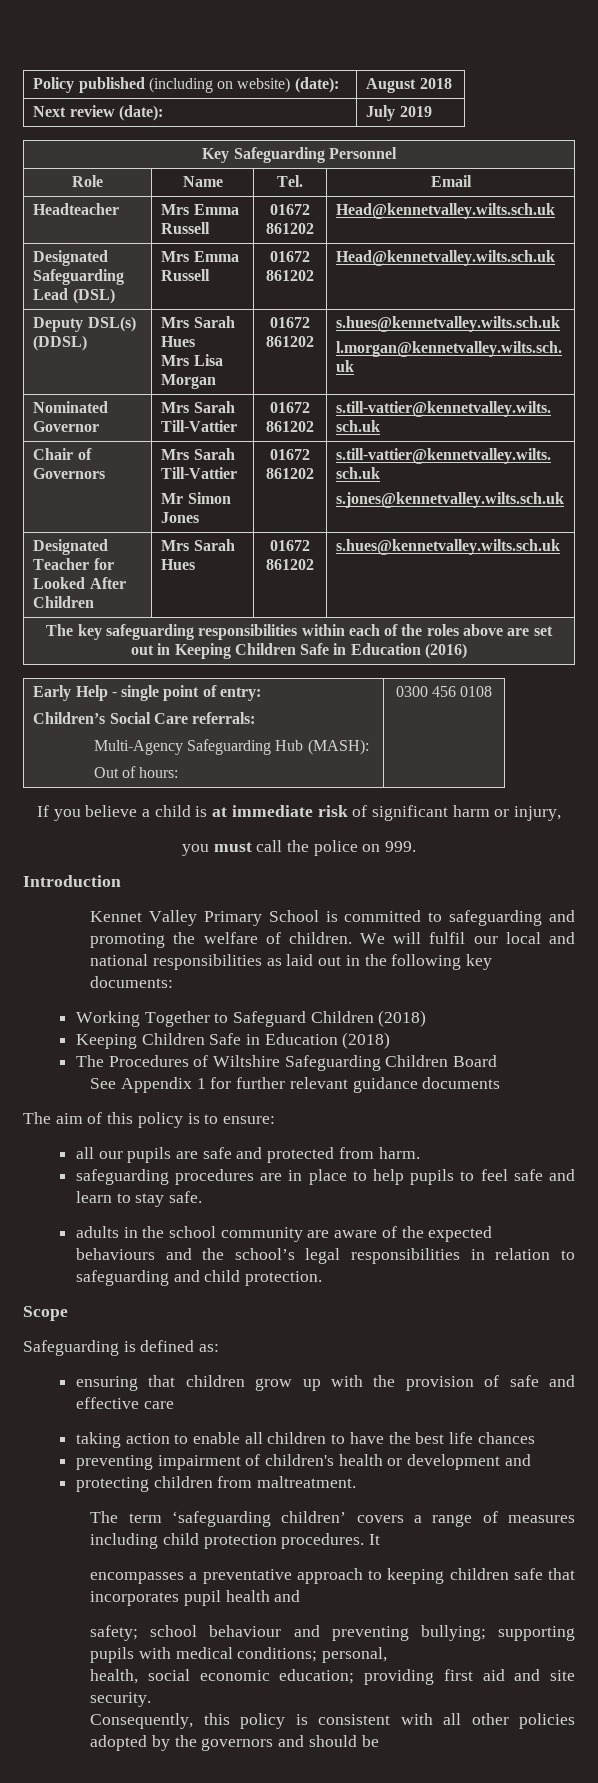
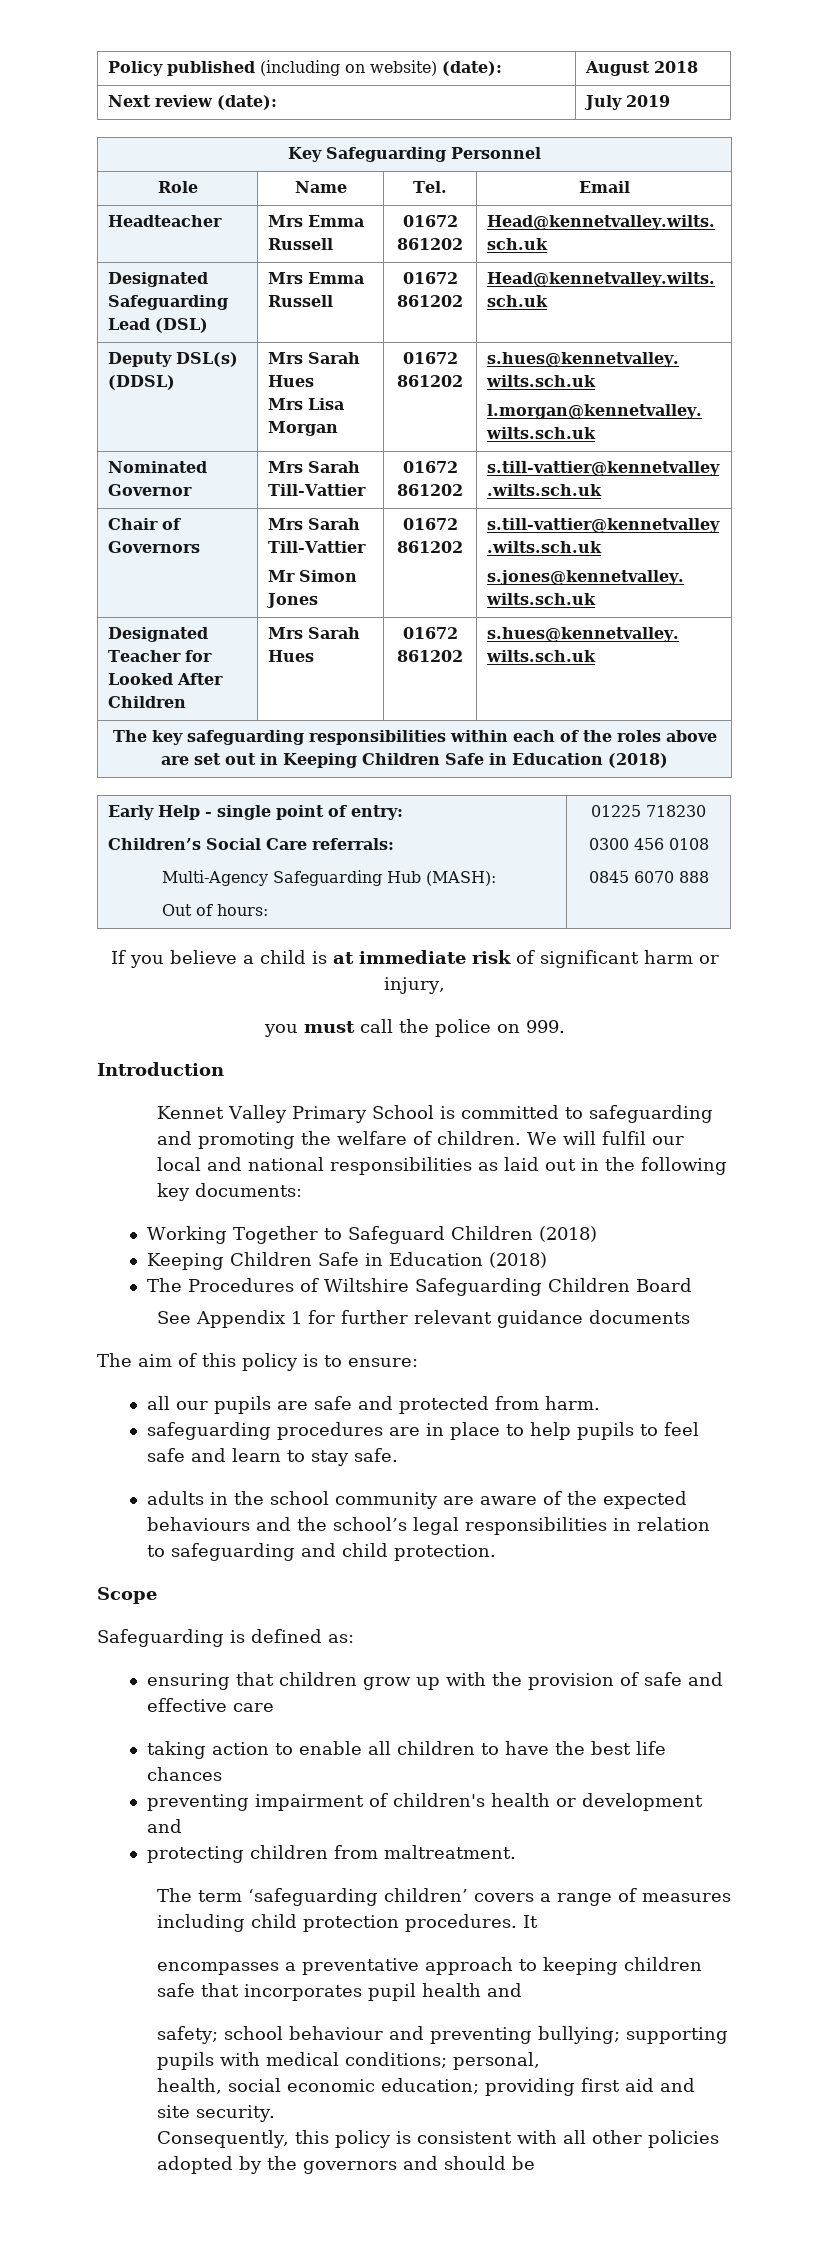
[425,643,468,659] (2016) -> [608,753,668,768] (2018)
(179, 772) none -> [591,805,706,817] 01225 718230 //
(493, 691) none -> [588,871,709,883] // 0845 6070 888

